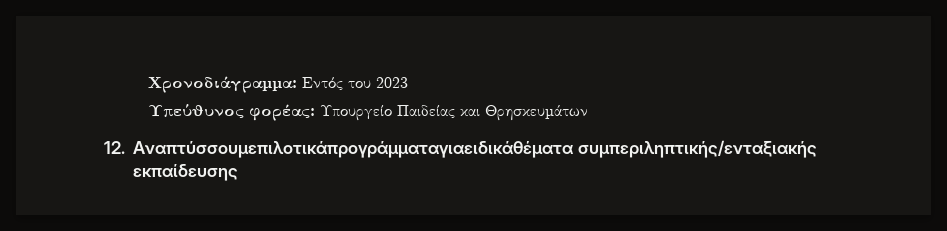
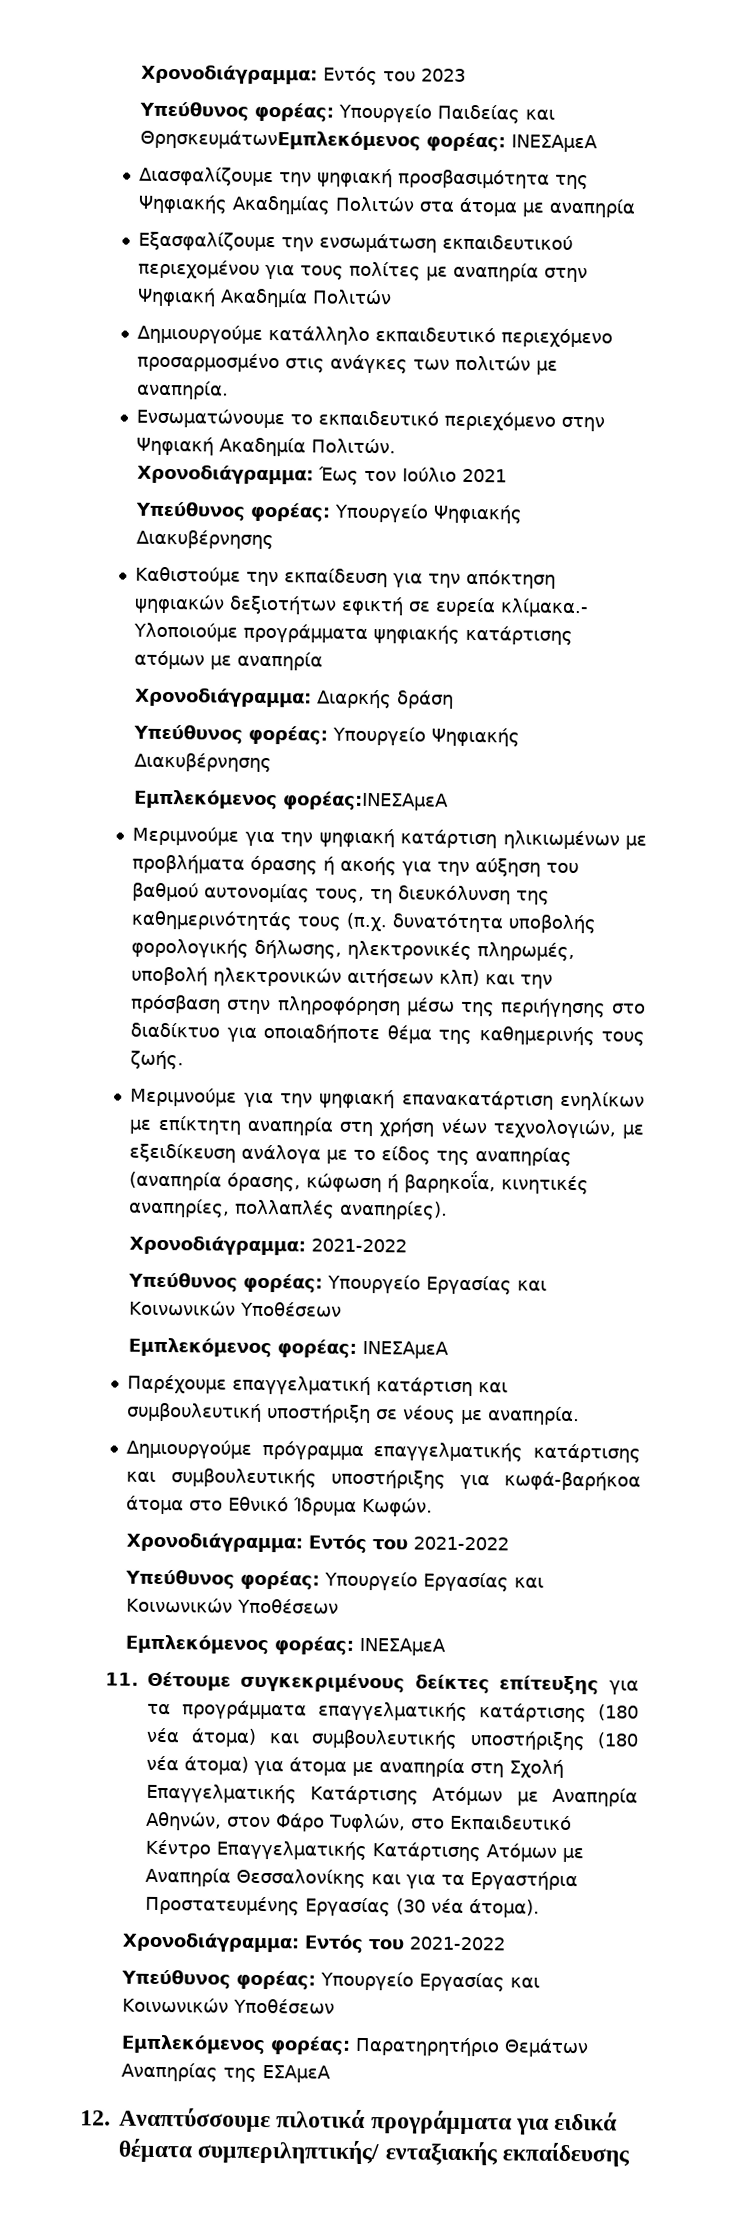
[485,105,589,121] [104,140,817,158] Θρησκευµάτων // 12. Αναπτύσσουµεπιλοτικάπρογράµµαταγιαειδικάθέµατα συµπεριληπτικής/ενταξιακής -> [140,129,599,153] [139,166,590,190] [138,194,636,218] [138,231,574,253] [138,259,589,283] [137,287,393,308] [137,324,614,348] [137,352,559,375] [137,380,230,400] [136,408,606,432] [136,436,397,457] [137,464,508,485] [135,501,523,524] [136,529,275,550] [135,566,557,589] [134,594,590,618] [133,622,574,645] [134,650,324,671] [135,687,455,709] [133,724,521,747] [134,752,273,773] [134,789,450,811] [132,826,647,850] [132,854,580,877] [132,882,551,905] [131,910,597,934] [131,938,576,962] [131,966,554,989] [131,994,647,1018] [130,1022,645,1046] [130,1050,185,1070] [130,1087,645,1111] [129,1115,645,1139] [129,1143,573,1167] [129,1170,590,1195] [129,1198,449,1220] [129,1235,408,1256] [128,1272,548,1295] [129,1300,343,1317] [128,1337,450,1359] [127,1374,509,1397] [127,1402,581,1426] [126,1439,642,1463] [126,1468,641,1491] [126,1495,434,1517] [126,1532,510,1554] [125,1569,545,1592] [126,1597,340,1614] [125,1634,447,1656] [104,1671,639,1695] [146,1700,639,1723] [145,1727,639,1751] [145,1755,564,1778] [145,1783,638,1807] [145,1811,572,1833] [144,1839,584,1863] [144,1867,578,1891] [144,1895,540,1918] [122,1932,506,1954] [121,1969,541,1992] [122,1997,336,2014] [121,2034,590,2058] [121,2062,332,2083] [80,2107,618,2135] [118,2138,498,2166] ΘρησκευµάτωνΕμπλεκόμενος φορέας: ΙΝΕΣΑμεΑ // Διασφαλίζουμε την ψηφιακή προσβασιμότητα της Ψηφιακής Ακαδημίας Πολιτών στα άτομα με αναπηρία // Εξασφαλίζουµε την ενσωµάτωση εκπαιδευτικού περιεχοµένου για τους πολίτες µε αναπηρία στην Ψηφιακή Ακαδηµία Πολιτών // Δηµιουργούµε κατάλληλο εκπαιδευτικό περιεχόµενο προσαρµοσµένο στις ανάγκες των πολιτών µε αναπηρία. // Ενσωµατώνουµε το εκπαιδευτικό περιεχόµενο στην Ψηφιακή Ακαδηµία Πολιτών. // Χρονοδιάγραµµα: Έως τον Ιούλιο 2021 // Υπεύθυνος φορέας: Υπουργείο Ψηφιακής Διακυβέρνησης // Καθιστούµε την εκπαίδευση για την απόκτηση ψηφιακών δεξιοτήτων εφικτή σε ευρεία κλίµακα.- Υλοποιούµε προγράµµατα ψηφιακής κατάρτισης ατόµων µε αναπηρία // Χρονοδιάγραµµα: Διαρκής δράση // Υπεύθυνος φορέας: Υπουργείο Ψηφιακής Διακυβέρνησης // Εμπλεκόμενος φορέας:ΙΝΕΣΑμεΑ // Μεριµνούµε για την ψηφιακή κατάρτιση ηλικιωµένων µε προβλήµατα όρασης ή ακοής για την αύξηση του βαθµού αυτονοµίας τους, τη διευκόλυνση της καθηµερινότητάς τους (π.χ. δυνατότητα υποβολής φορολογικής δήλωσης, ηλεκτρονικές πληρωµές, υποβολή ηλεκτρονικών αιτήσεων κλπ) και την πρόσβαση στην πληροφόρηση µέσω της περιήγησης στο διαδίκτυο για οποιαδήποτε θέµα της καθηµερινής τους ζωής. // Μεριµνούµε για την ψηφιακή επανακατάρτιση ενηλίκων με επίκτητη αναπηρία στη χρήση νέων τεχνολογιών, µε εξειδίκευση ανάλογα µε το είδος της αναπηρίας (αναπηρία όρασης, κώφωση ή βαρηκοΐα, κινητικές αναπηρίες, πολλαπλές αναπηρίες). // Χρονοδιάγραµµα: 2021-2022 // Υπεύθυνος φορέας: Υπουργείο Εργασίας και Κοινωνικών Υποθέσεων // Εμπλεκόμενος φορέας: ΙΝΕΣΑμεΑ // Παρέχουµε επαγγελµατική κατάρτιση και συµβουλευτική υποστήριξη σε νέους µε αναπηρία. // Δημιουργούμε πρόγραμμα επαγγελματικής κατάρτισης και συμβουλευτικής υποστήριξης για κωφά-βαρήκοα άτομα στο Εθνικό Ίδρυμα Κωφών. // Χρονοδιάγραµµα: Εντός του 2021-2022 // Υπεύθυνος φορέας: Υπουργείο Εργασίας και Κοινωνικών Υποθέσεων // Εμπλεκόμενος φορέας: ΙΝΕΣΑμεΑ // 11. Θέτουµε συγκεκριµένους δείκτες επίτευξης για τα προγράµµατα επαγγελµατικής κατάρτισης (180 νέα άτοµα) και συµβουλευτικής υποστήριξης (180 νέα άτοµα) για άτοµα µε αναπηρία στη Σχολή Επαγγελµατικής Κατάρτισης Ατόμων µε Αναπηρία Αθηνών, στον Φάρο Τυφλών, στο Εκπαιδευτικό Κέντρο Επαγγελµατικής Κατάρτισης Ατόμων µε Αναπηρία Θεσσαλονίκης και για τα Εργαστήρια Προστατευµένης Εργασίας (30 νέα άτοµα). // Χρονοδιάγραµµα: Εντός του 2021-2022 // Υπεύθυνος φορέας: Υπουργείο Εργασίας και Κοινωνικών Υποθέσεων // Εμπλεκόμενος φορέας: Παρατηρητήριο Θεμάτων Αναπηρίας της ΕΣΑμεΑ // 12. Αναπτύσσουµε πιλοτικά προγράµµατα για ειδικά θέµατα συµπεριληπτικής/ ενταξιακής

